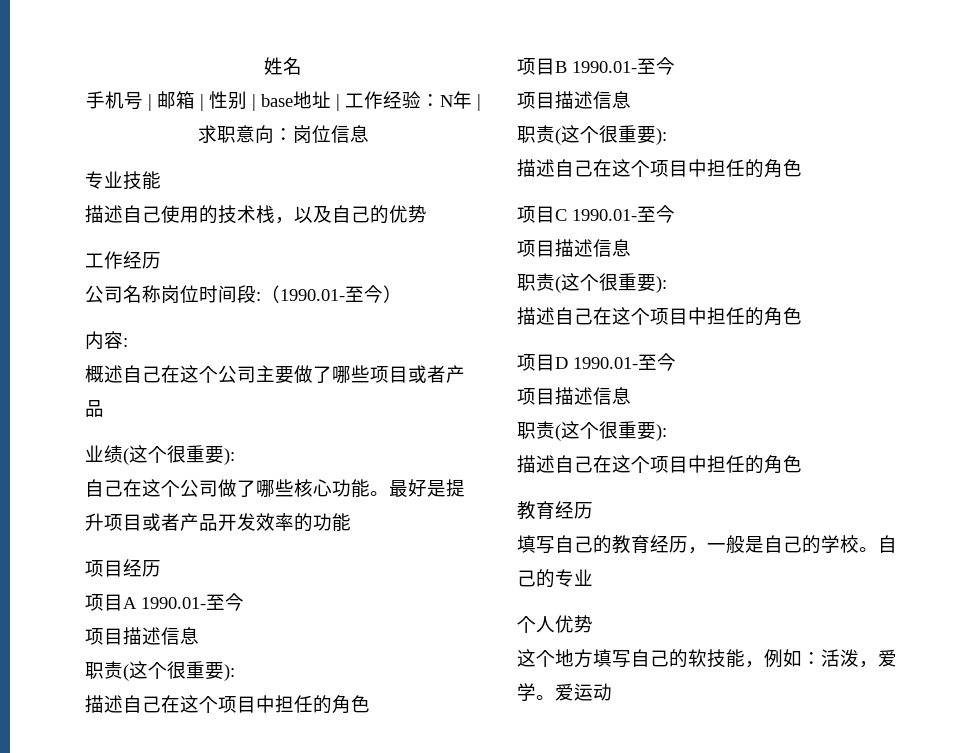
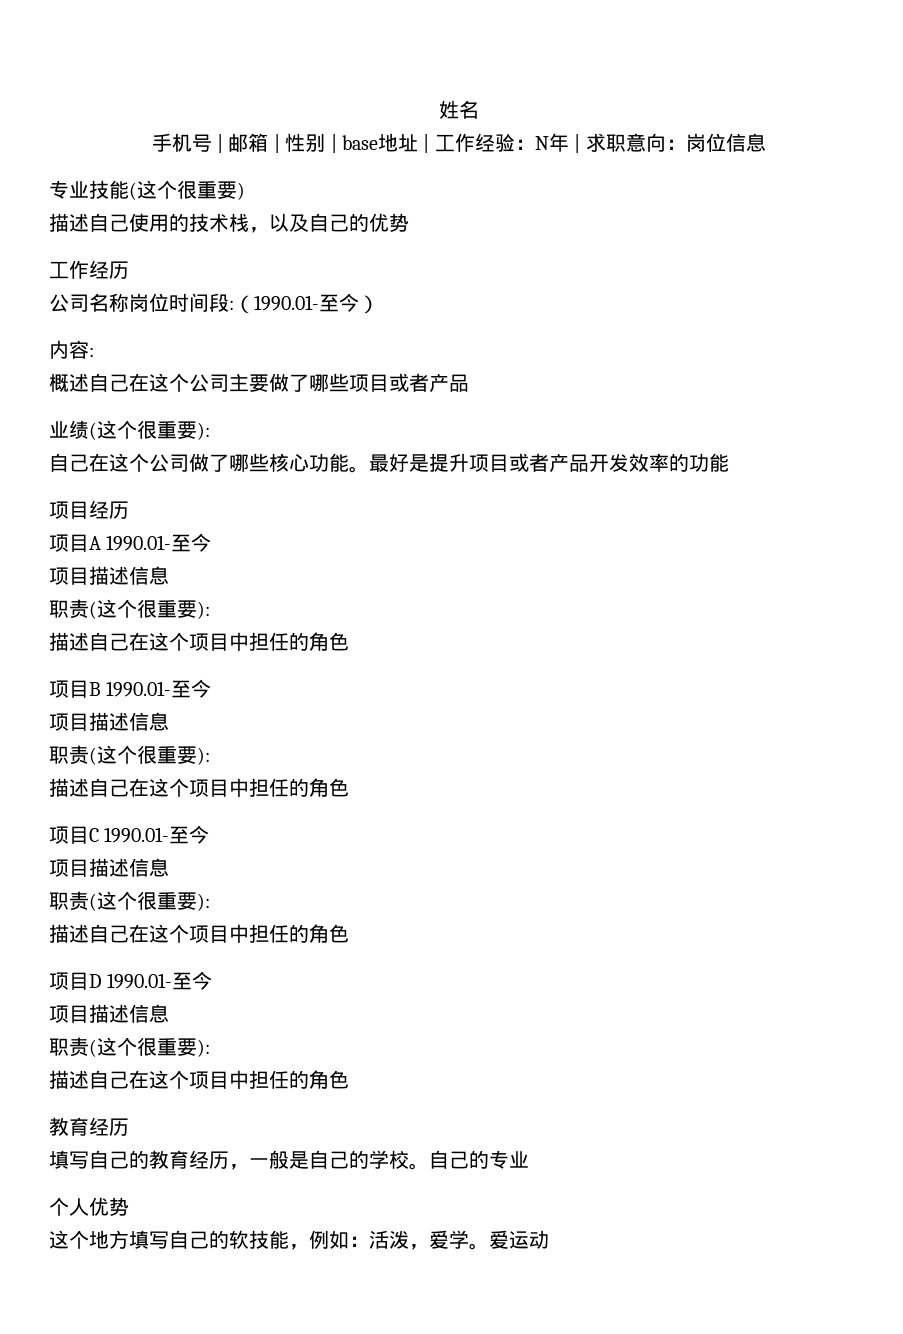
(161, 180) none -> [129,180,245,200] (这个很重要)

